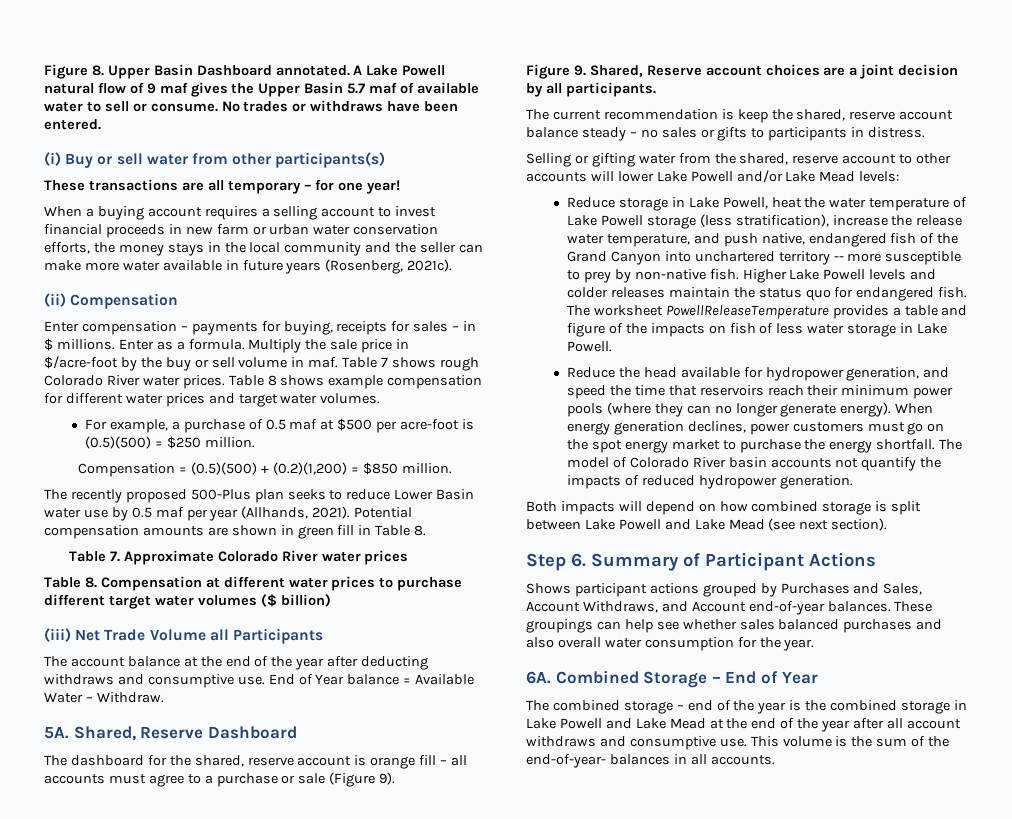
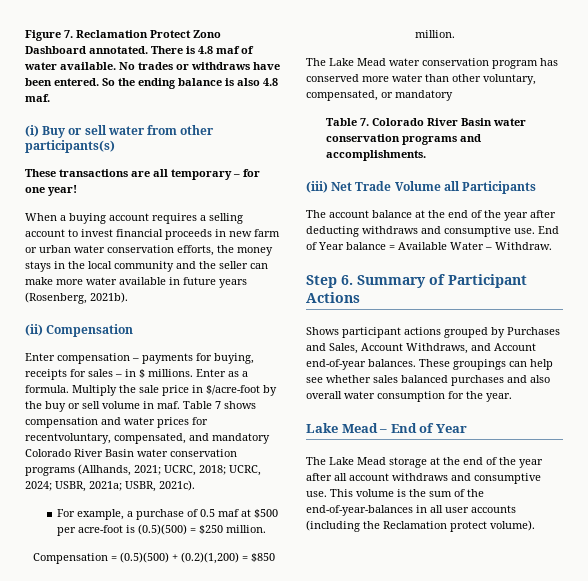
[44,64,446,79] [44,82,479,97] [44,101,218,112] Figure 8. Upper Basin Dashboard annotated. A Lake Powell natural flow of 9 maf gives the Upper Basin 5.7 maf of available water to sell or consume. -> [25,30,221,41] [25,46,254,54] [24,62,116,70] Figure 7. Reclamation Protect Zono Dashboard annotated. There is 4.8 maf of water available.
(101, 124) none -> [102,78,278,89] [25,94,50,102] So the ending balance is also 4.8 maf.
[407,259,453,272] 2021c). -> [90,292,128,303] 2021b).
[439,357,479,371] [44,375,483,389] [44,393,381,407] rough Colorado River water prices. Table 8 shows example compensation for different water prices and target water volumes. -> [25,417,208,428] [25,433,270,444] [25,449,237,457] [25,464,261,476] [25,480,195,492] compensation and water prices for recentvoluntary, compensated, and mandatory Colorado River Basin water conservation programs (Allhands, 2021; UCRC, 2018; UCRC, 2024; USBR, 2021a; USBR, 2021c).
[70,489,475,503] [44,506,413,521] [44,525,427,539] recently proposed 500-Plus plan seeks to reduce Lower Basin water use by 0.5 maf per year (Allhands, 2021). Potential compensation amounts are shown in green fill in Table 8. -> [329,58,558,69] [306,74,536,85] [306,90,453,101] Lake Mead water conservation program has conserved more water than other voluntary, compensated, or mandatory
[123,550,409,565] [44,576,463,591] [44,594,331,609] Approximate Colorado River water prices // Table 8. Compensation at different water prices to purchase different target water volumes ($ billion) -> [371,118,526,126] [325,134,481,145] [325,150,426,161] Colorado River Basin water conservation programs and accomplishments.
[44,726,297,741] [44,755,468,769] [44,772,396,787] [526,64,959,79] [526,82,656,97] [526,109,954,123] [526,127,926,141] [526,153,952,167] [526,170,900,183] [566,197,968,211] [566,214,963,229] [566,233,959,247] [566,251,962,265] [566,269,937,283] [566,287,968,301] [566,305,968,319] [566,323,948,337] [566,341,612,352] [566,367,950,381] [566,385,954,399] [566,402,934,417] [566,421,945,435] [566,439,963,453] [566,457,942,471] [566,475,853,489] [526,501,922,515] [526,518,888,531] // 5A. Shared, Reserve Dashboard // The dashboard for the shared, reserve account is orange fill – all accounts must agree to a purchase or sale (Figure 9). // Figure 9. Shared, Reserve account choices are a joint decision by all participants. // The current recommendation is keep the shared, reserve account balance steady – no sales or gifts to participants in distress. // Selling or gifting water from the shared, reserve account to other accounts will lower Lake Powell and/or Lake Mead levels: // Reduce storage in Lake Powell, heat the water temperature of Lake Powell storage (less stratification), increase the release water temperature, and push native, endangered fish of the Grand Canyon into unchartered territory -- more susceptible to prey by non-native fish. Higher Lake Powell levels and colder releases maintain the status quo for endangered fish. The worksheet PowellReleaseTemperature provides a table and figure of the impacts on fish of less water storage in Lake Powell. // Reduce the head available for hydropower generation, and speed the time that reservoirs reach their minimum power pools (where they can no longer generate energy). When energy generation declines, power customers must go on the spot energy market to purchase the energy shortfall. The model of Colorado River basin accounts not quantify the impacts of reduced hydropower generation. // Both impacts will depend on how combined storage is split between Lake Powell and Lake Mead (see next section). -> (552, 246) none
[526,670,708,688] 6A. Combined Storage -> [306,423,378,433] Lake Mead
[552,700,967,714] [526,718,706,729] combined storage – end of the year is the combined storage in Lake Powell and Lake Mead -> [329,457,427,468] Lake Mead storage
[526,754,775,768] end-of-year- balances in all accounts. -> [306,505,516,516] [306,520,535,532] end-of-year-balances in all user accounts (including the Reclamation protect volume).

